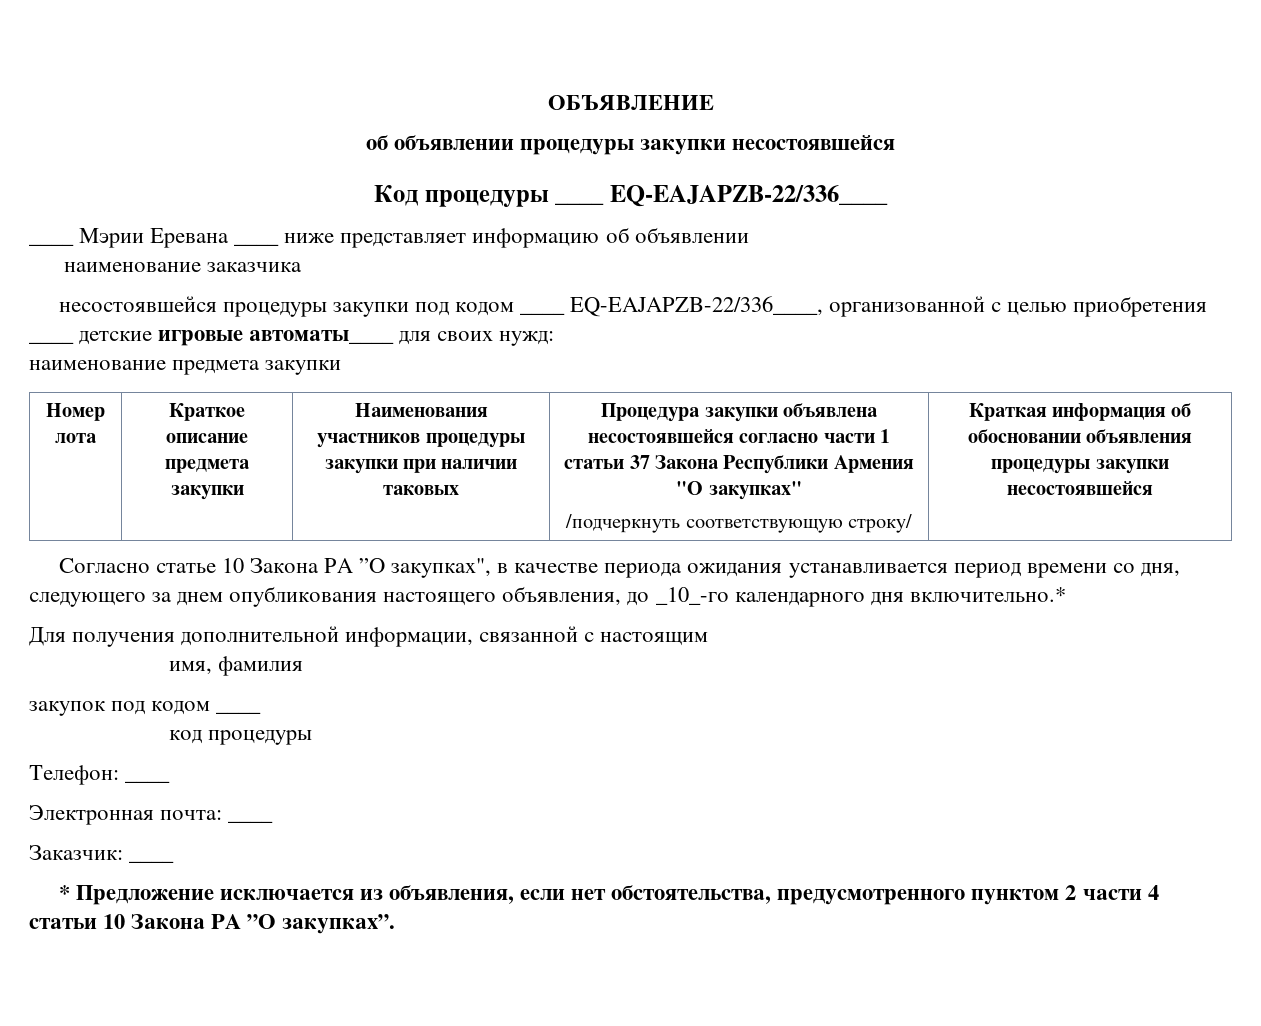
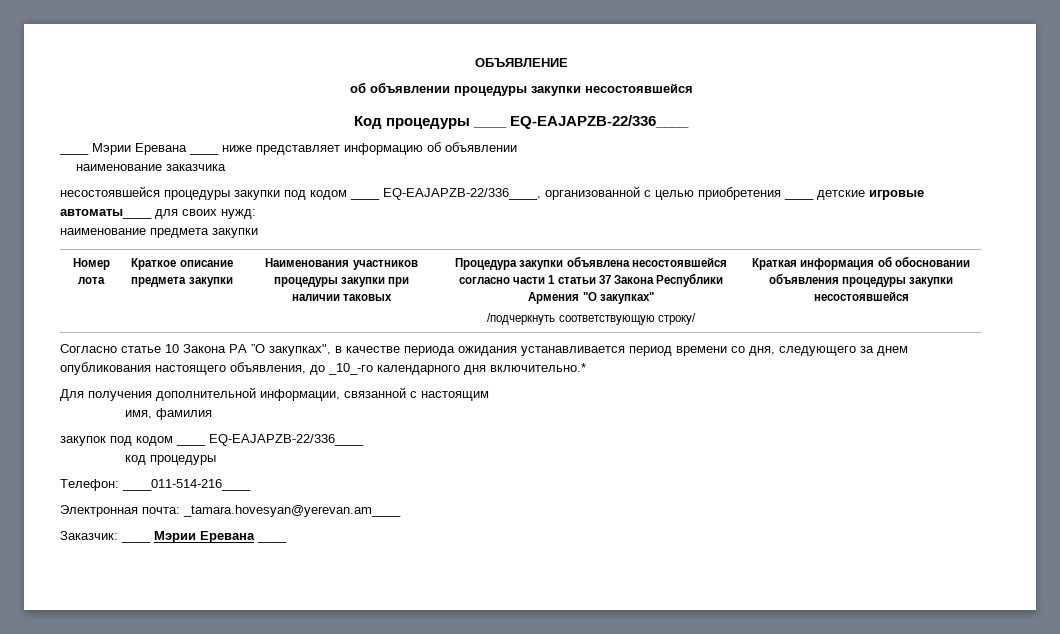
(262, 712) none -> [209,434,364,446] EQ-EAJAPZB-22/336____
[125,780,171,783] ____ -> [122,479,251,491] ____011-514-216____
[228,820,274,823] ____ -> [183,505,401,517] _tamara.hovesyan@yerevan.am____
[58,885,1159,905] [29,914,396,934] // * Предложение исключается из объявления, если нет обстоятельства, предусмотренного пунктом 2 части 4 статьи 10 Закона РА ”О закупках”. -> [154,531,287,543] Мэрии Еревана ____

